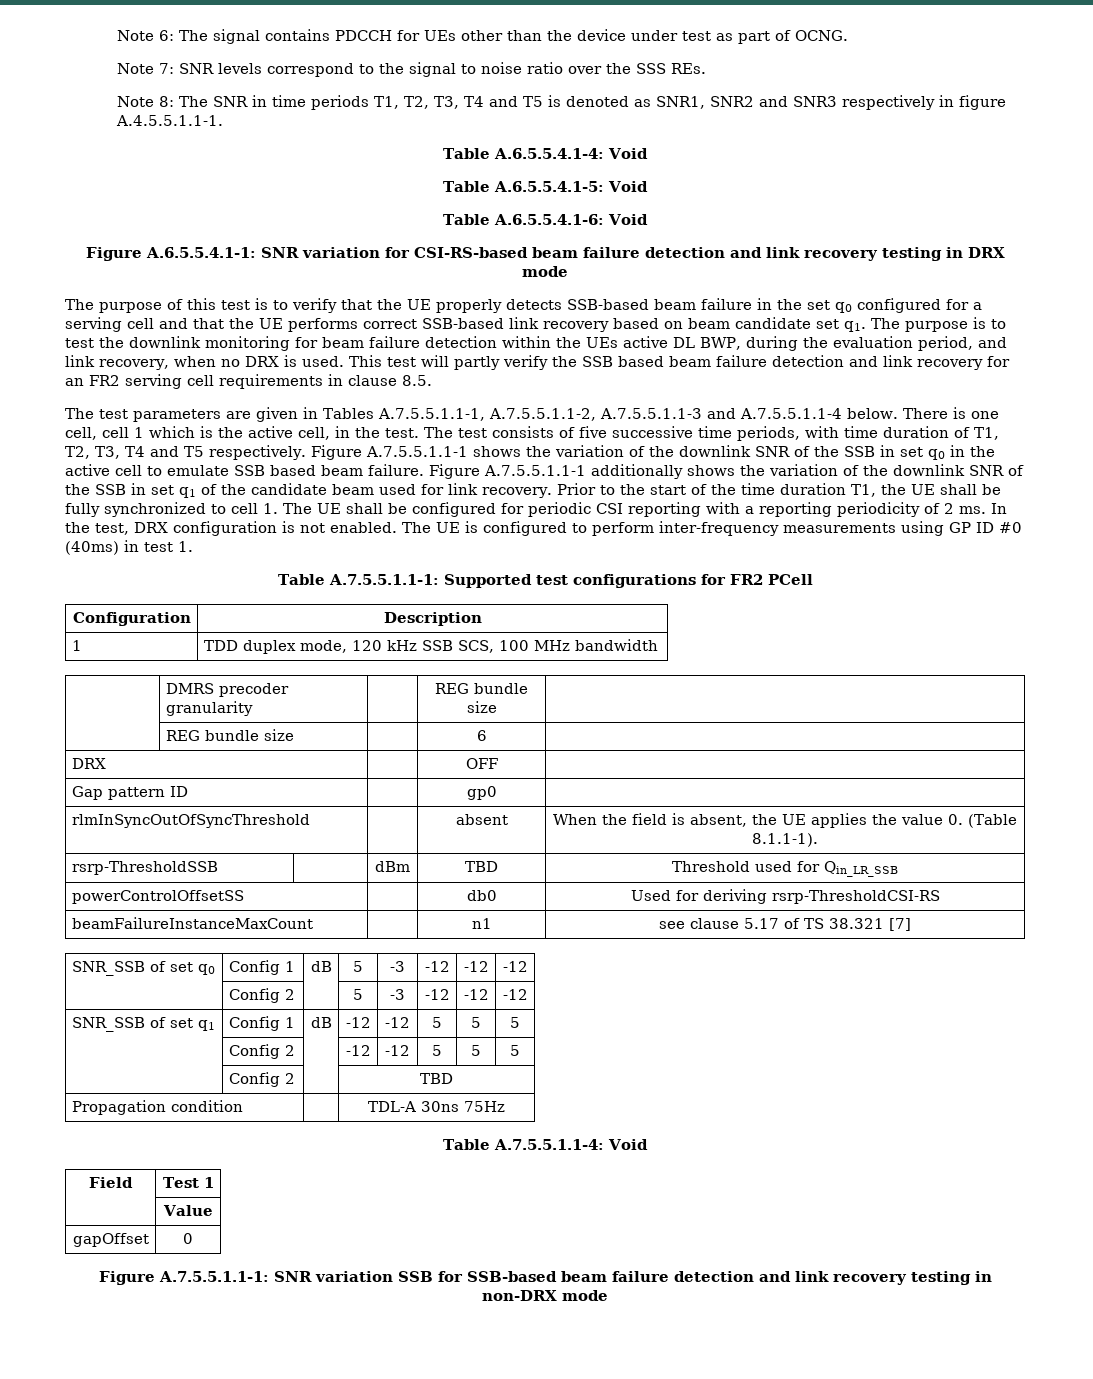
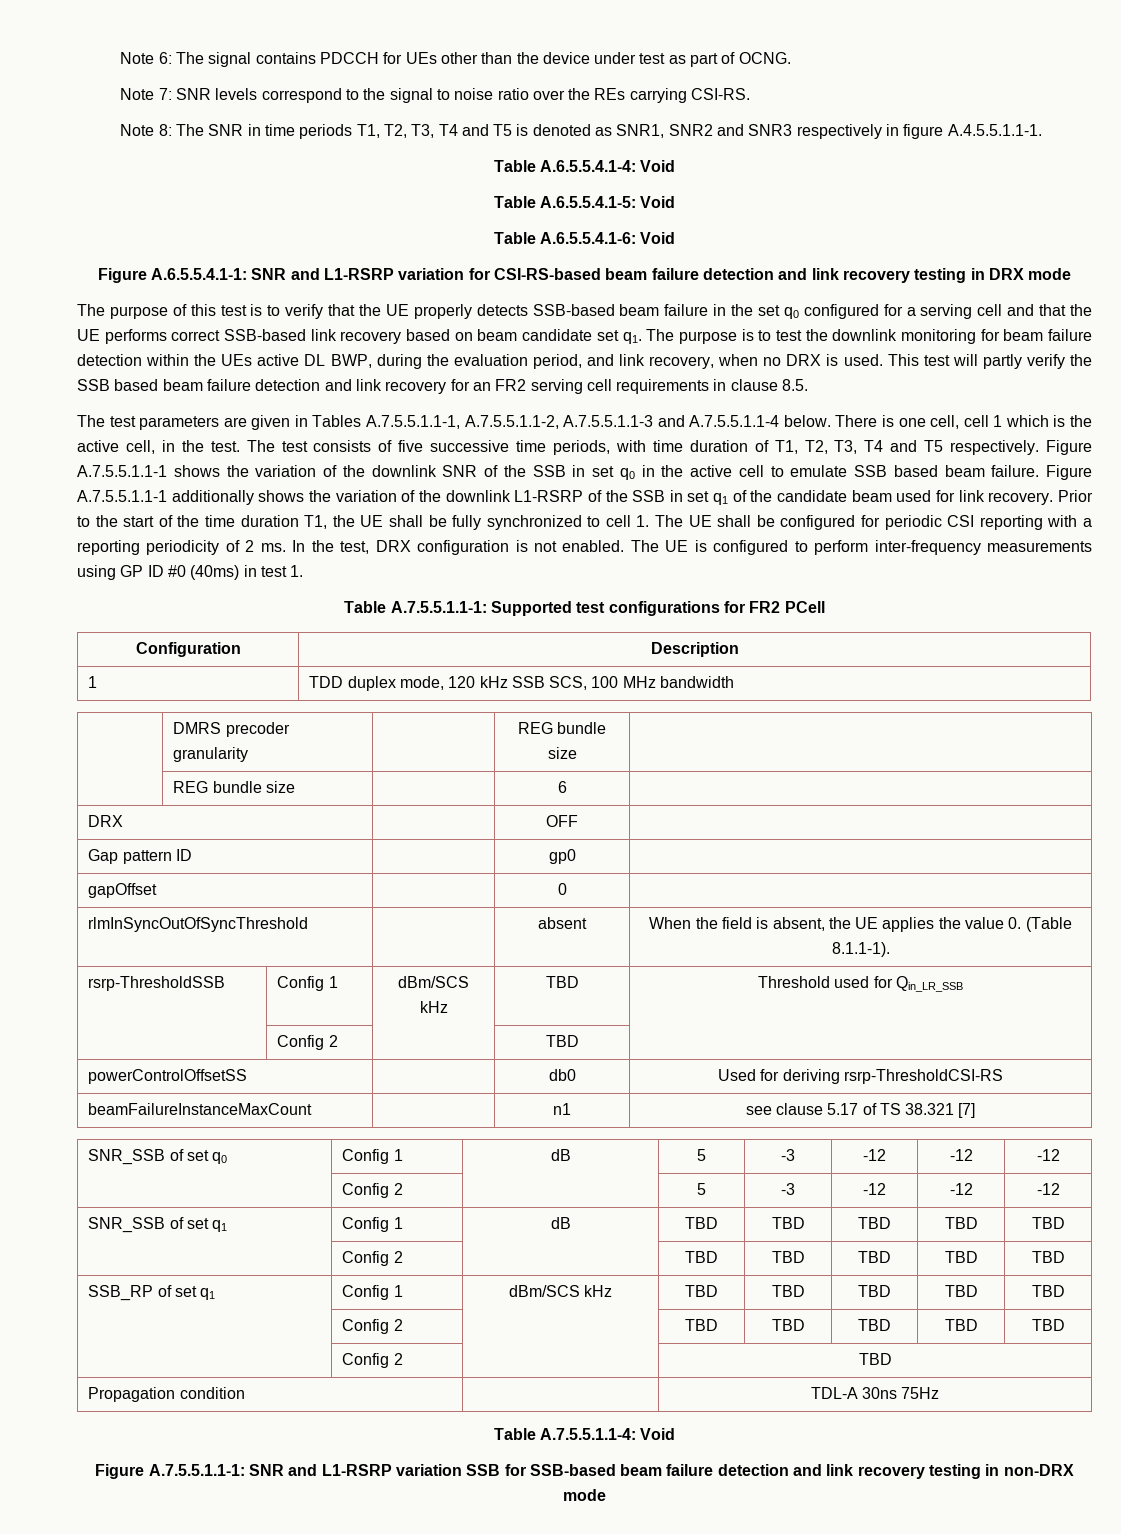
[635,63,706,74] SSS REs. -> [594,88,751,103] REs carrying CSI-RS.
(299, 252) none -> [290,268,395,280] and L1-RSRP
[969,465,1004,476] SNR -> [514,490,584,502] L1-RSRP
(497, 793) none -> [88,883,158,898] [557,883,567,895] // gapOffset | | 0 |
[375,861,410,872] | dBm -> [277,976,338,991] [398,976,469,988] [419,1001,448,1013] Config 1 | dBm/SCS kHz
(898, 869) none -> [277,1035,338,1050] [545,1035,579,1047] // | Config 2 | | TBD |
[345,1017,371,1028] [385,1017,410,1028] [432,1017,442,1028] [471,1017,481,1028] [510,1017,520,1028] [228,1044,295,1059] [345,1045,371,1056] [385,1045,410,1056] [432,1045,442,1056] [471,1045,481,1056] [510,1045,520,1056] -12 | -12 | 5 | 5 | 5 // | Config 2 | | -12 | -12 | 5 | 5 | 5 -> [685,1217,718,1229] [771,1217,805,1229] [858,1217,891,1229] [944,1217,978,1229] [1031,1217,1065,1229] [342,1251,403,1266] [685,1251,718,1263] [771,1251,805,1263] [858,1251,891,1263] [944,1251,978,1263] [1031,1251,1065,1263] [88,1285,216,1301] [342,1285,403,1300] [508,1285,613,1297] [685,1285,718,1297] [771,1285,805,1297] [858,1285,891,1297] [944,1285,978,1297] [1031,1285,1065,1297] [342,1319,403,1334] [685,1319,718,1331] [771,1319,805,1331] [858,1319,891,1331] [944,1319,978,1331] [1031,1319,1065,1331] TBD | TBD | TBD | TBD | TBD // | Config 2 | | TBD | TBD | TBD | TBD | TBD // SSB_RP of set q1 | Config 1 | dBm/SCS kHz | TBD | TBD | TBD | TBD | TBD // | Config 2 | | TBD | TBD | TBD | TBD | TBD
[89,1177,133,1188] [162,1177,214,1188] [162,1205,213,1216] [72,1233,149,1247] [183,1233,193,1244] // Field | Test 1 // | Value // gapOffset | 0 -> (676, 1434) none
(312, 1276) none -> [288,1464,392,1476] and L1-RSRP

